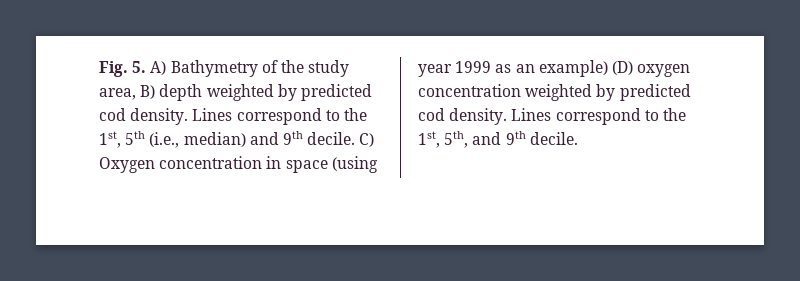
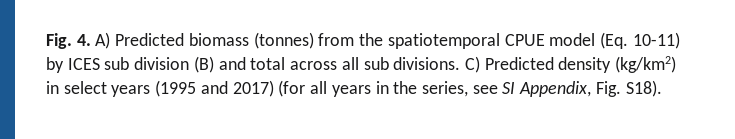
[99,60,350,77] [99,84,372,101] [99,108,367,125] [99,131,375,148] [99,156,378,173] [418,60,691,77] [418,84,691,101] [418,108,686,125] [418,131,578,148] Fig. 5. A) Bathymetry of the study area, B) depth weighted by predicted cod density. Lines correspond to the 1st, 5th (i.e., median) and 9th decile. C) Oxygen concentration in space (using year 1999 as an example) (D) oxygen concentration weighted by predicted cod density. Lines correspond to the 1st, 5th, and 9th decile. -> [46,32,680,49] [46,56,677,73] [46,80,662,97] Fig. 4. A) Predicted biomass (tonnes) from the spatiotemporal CPUE model (Eq. 10-11) by ICES sub division (B) and total across all sub divisions. C) Predicted density (kg/km2) in select years (1995 and 2017) (for all years in the series, see SI Appendix, Fig. S18).

